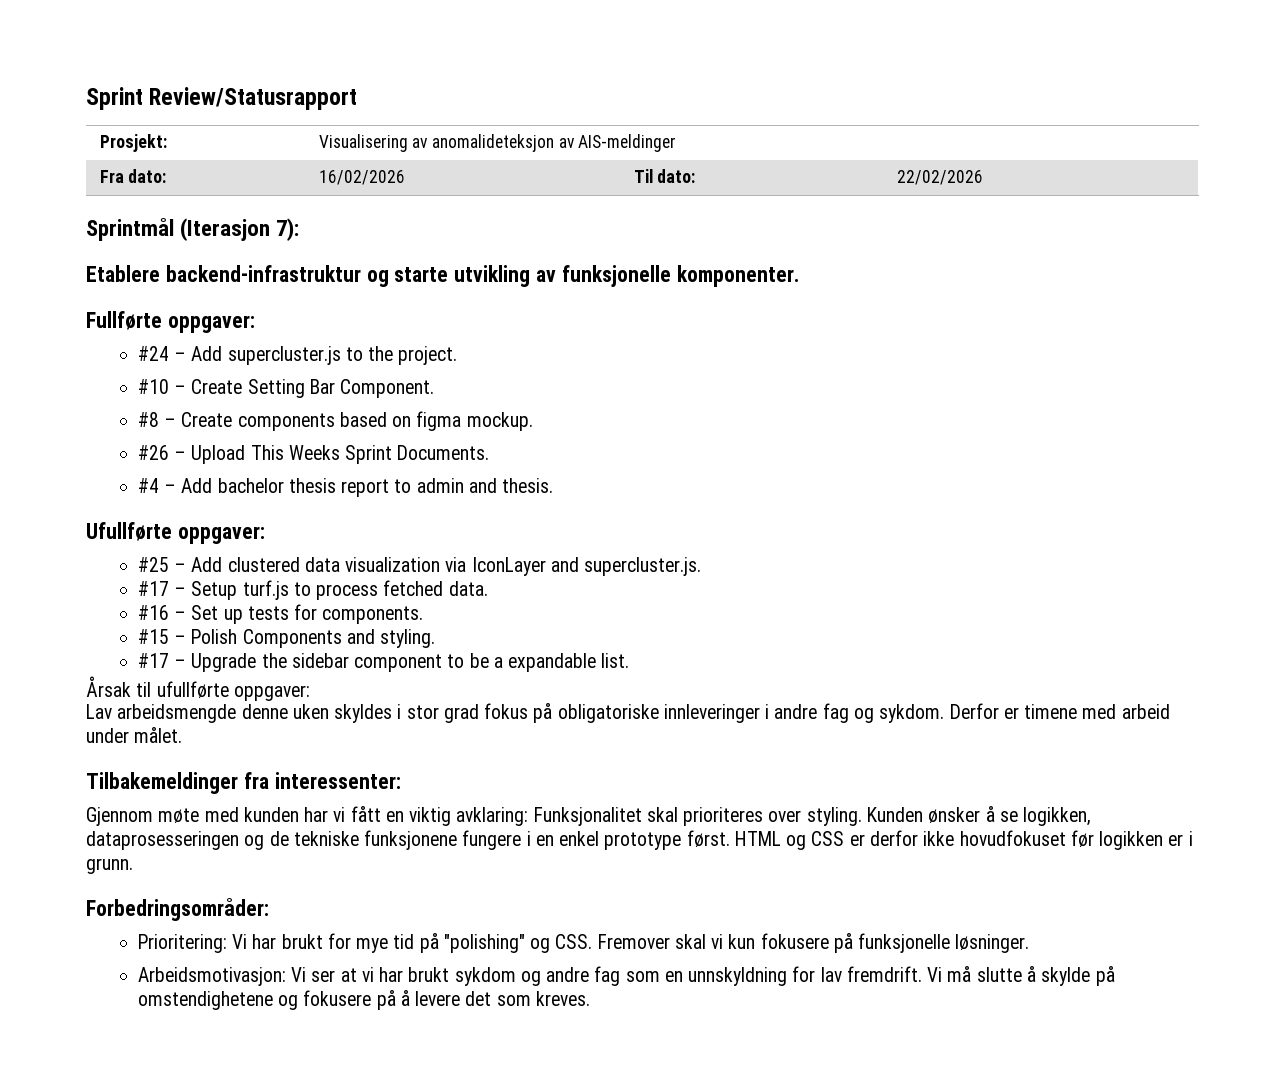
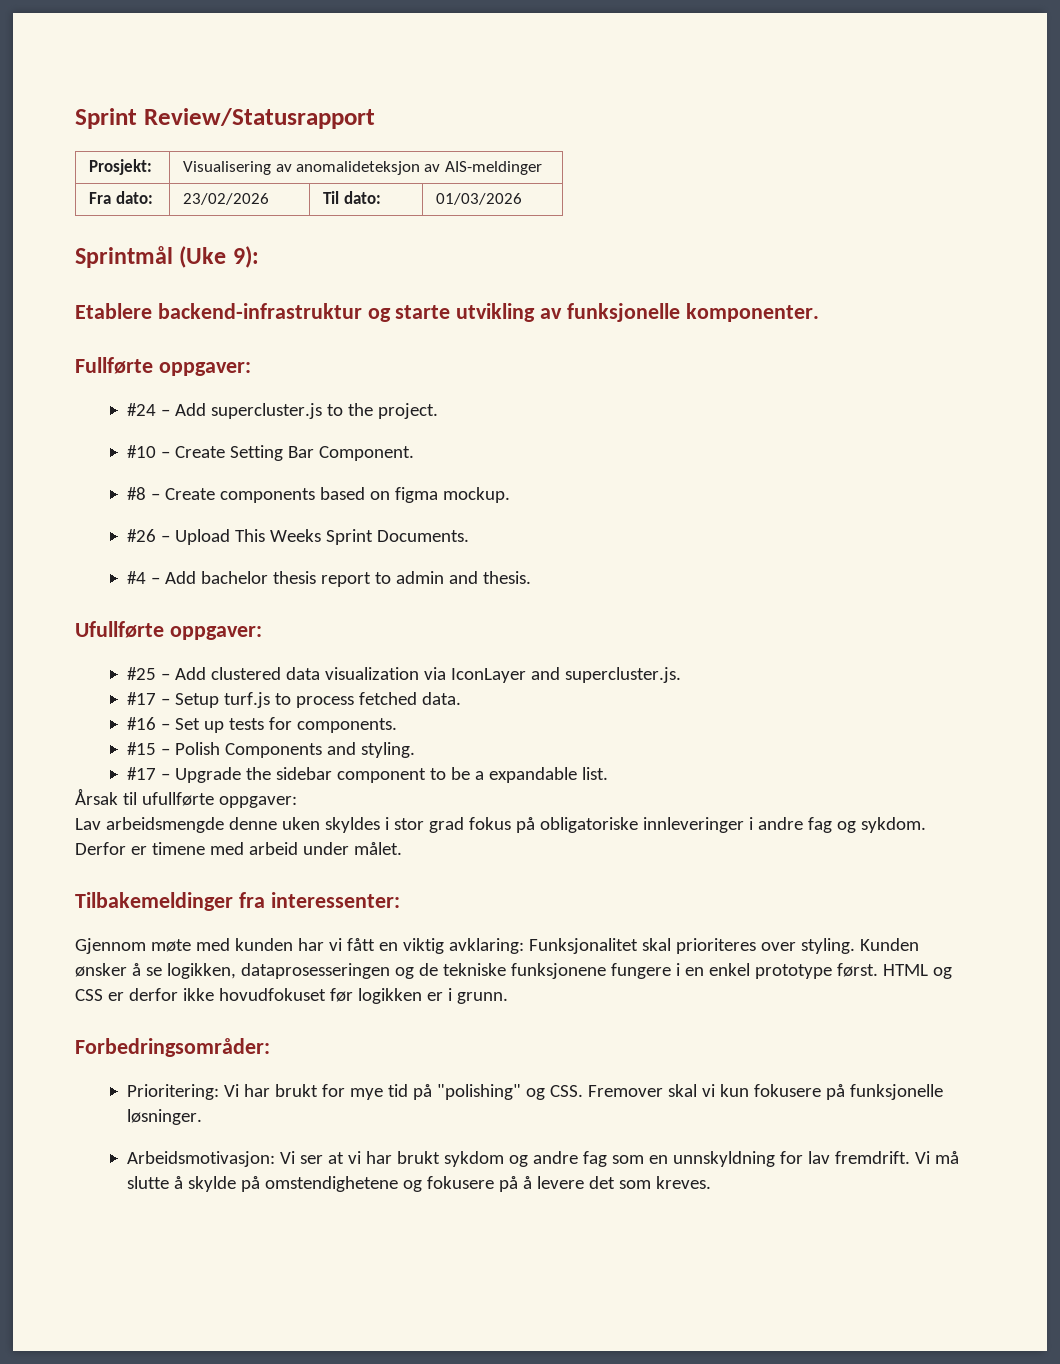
[318,170,405,185] 16/02/2026 -> [183,193,270,205] 23/02/2026
[896,170,983,185] 22/02/2026 -> [436,193,523,205] 01/03/2026
[180,218,300,241] (Iterasjon 7): -> [179,246,259,268] (Uke 9):

